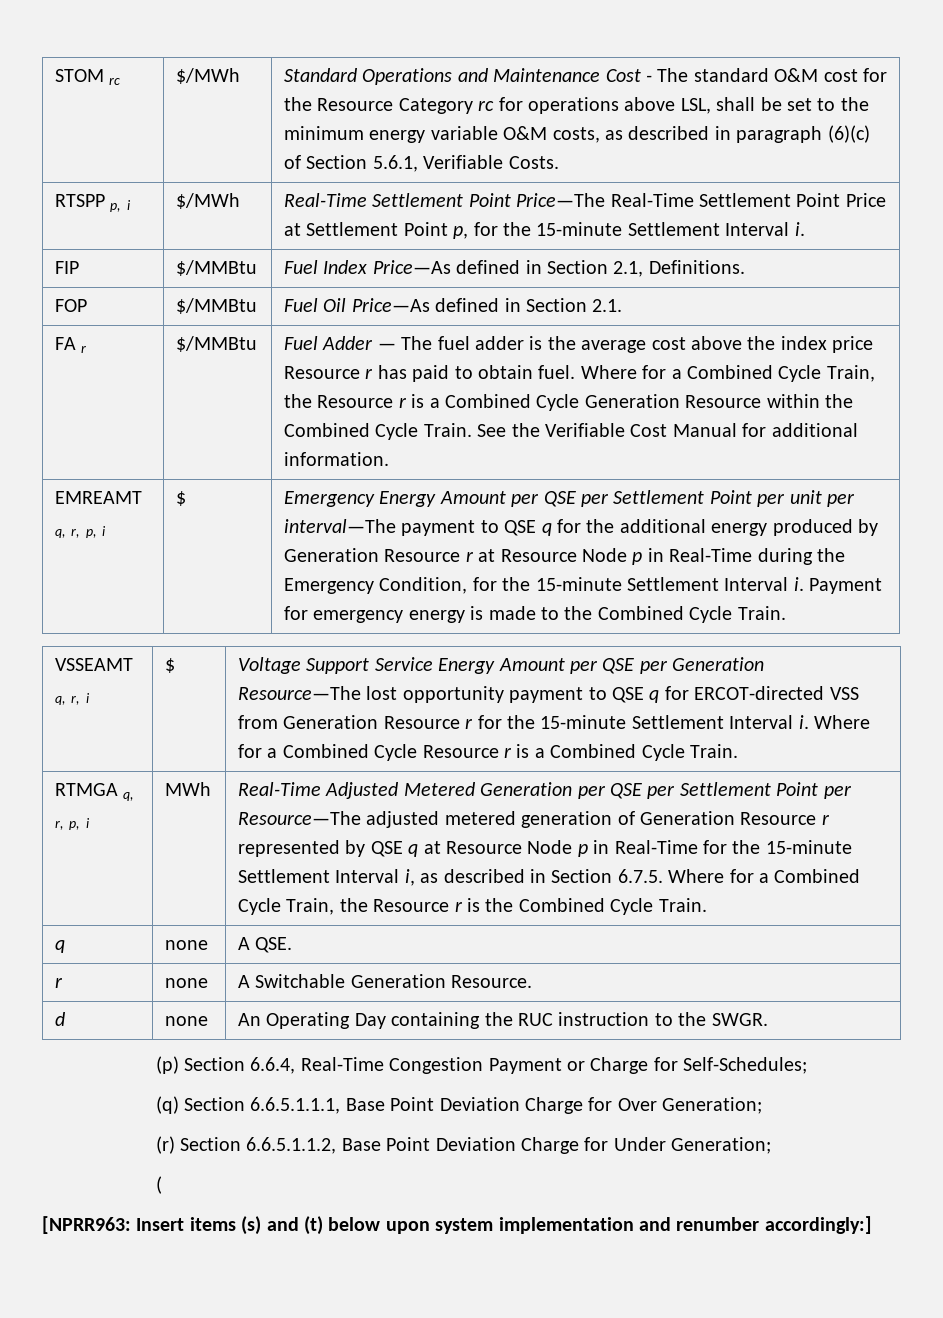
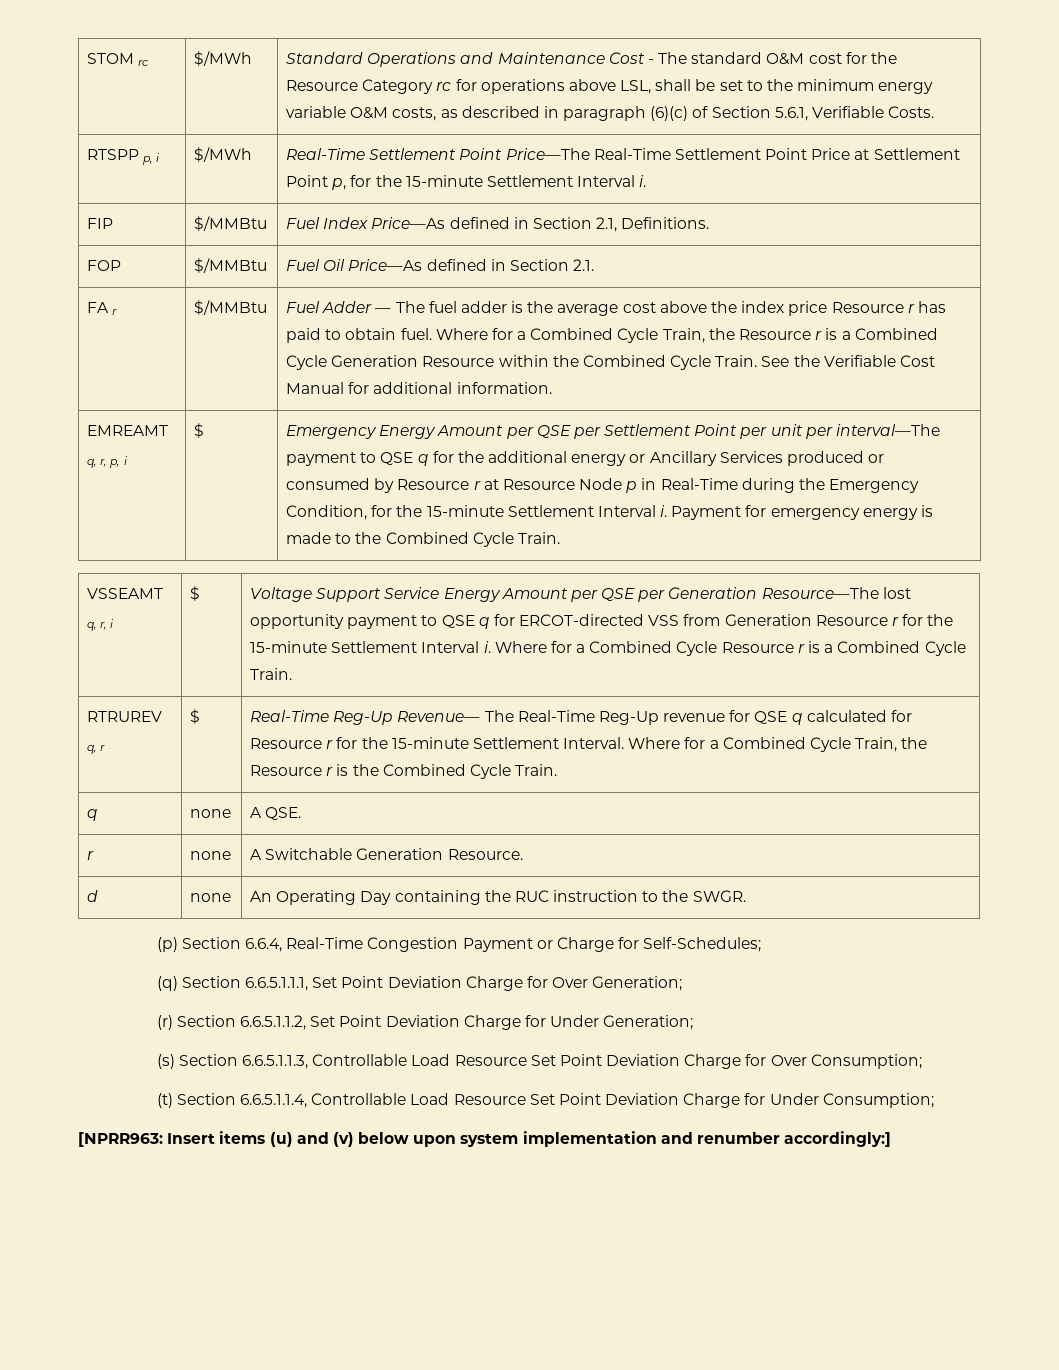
[772,519,878,536] [283,548,379,562] produced by Generation -> [629,451,885,466] [285,478,395,493] or Ancillary Services produced or consumed by
[54,783,135,801] [54,818,90,830] [164,782,211,796] [237,782,852,799] [237,811,830,828] [237,840,852,857] [237,869,663,886] RTMGA q, r, p, i | MWh | Real-Time Adjusted Metered Generation per QSE per Settlement Point per Resource—The adjusted metered generation of Generation Resource r represented by QSE q at Resource Node p in Real-Time for the 15-minute Settlement Interval i, as described in Section 6.7.5. -> [86,711,162,722] [86,745,106,754] [189,709,200,724] [249,710,912,725] [249,737,625,749] RTRUREV q, r | $ | Real-Time Reg-Up Revenue— The Real-Time Reg-Up revenue for QSE q calculated for Resource r for the 15-minute Settlement Interval.
[345,1098,385,1111] Base -> [312,977,338,988] Set
[341,1138,381,1151] Base -> [310,1016,336,1027] Set
[155,1176,162,1194] ( -> [156,1054,922,1069] [156,1093,934,1108] (s) Section 6.6.5.1.1.3, Controllable Load Resource Set Point Deviation Charge for Over Consumption; // (t) Section 6.6.5.1.1.4, Controllable Load Resource Set Point Deviation Charge for Under Consumption;
[241,1216,323,1235] (s) and (t) -> [269,1132,354,1147] (u) and (v)

